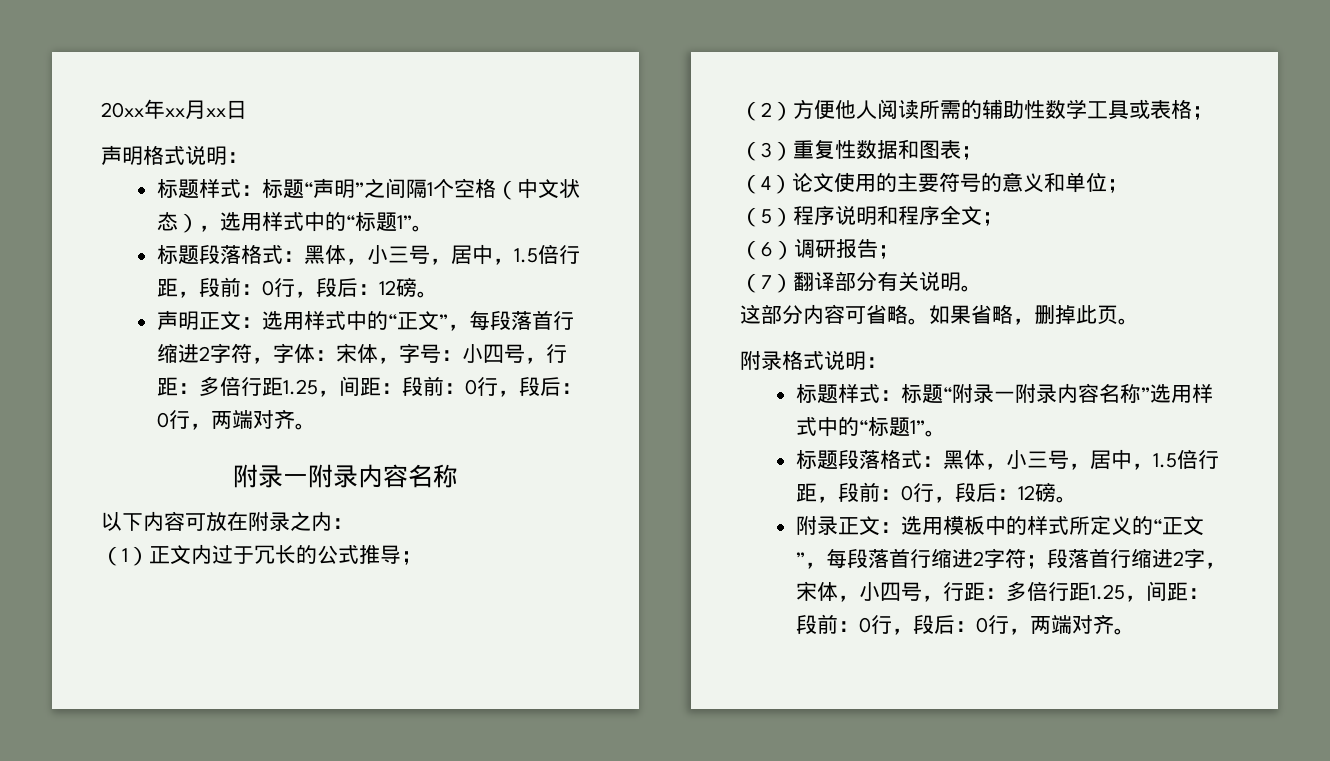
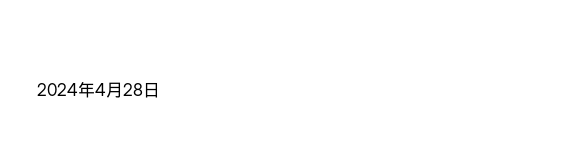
[101,99,247,119] [101,145,248,166] [157,178,581,200] [157,211,434,233] [157,244,581,265] [157,277,439,298] [157,310,575,331] [157,343,568,364] [157,376,583,397] [157,409,317,430] [233,464,458,488] [101,511,353,531] [101,544,422,566] [740,99,1213,121] [740,139,982,161] [740,172,1128,194] [740,205,1003,227] [740,239,899,260] [740,271,982,293] [740,304,1139,325] [740,350,887,370] [796,383,1214,404] [796,416,947,437] [796,449,1220,470] [796,482,1078,503] [796,515,1205,536] [796,548,1227,569] [796,581,1210,602] [796,614,1136,635] 20xx年xx月xx日 // 声明格式说明： // 标题样式：标题“声明”之间隔1个空格（中文状态），选用样式中的“标题1”。 // 标题段落格式：黑体，小三号，居中，1.5倍行距，段前：0行，段后：12磅。 // 声明正文：选用样式中的“正文”，每段落首行缩进2字符，字体：宋体，字号：小四号，行距：多倍行距1.25，间距：段前：0行，段后：0行，两端对齐。 // 附录一附录内容名称 // 以下内容可放在附录之内： // （1）正文内过于冗长的公式推导； // （2）方便他人阅读所需的辅助性数学工具或表格； // （3）重复性数据和图表； // （4）论文使用的主要符号的意义和单位； // （5）程序说明和程序全文； // （6）调研报告； // （7）翻译部分有关说明。 // 这部分内容可省略。如果省略，删掉此页。 // 附录格式说明： // 标题样式：标题“附录一附录内容名称”选用样式中的“标题1”。 // 标题段落格式：黑体，小三号，居中，1.5倍行距，段前：0行，段后：12磅。 // 附录正文：选用模板中的样式所定义的“正文”，每段落首行缩进2字符；段落首行缩进2字，宋体，小四号，行距：多倍行距1.25，间距：段前：0行，段后：0行，两端对齐。 -> [37,81,160,98] 2024年4月28日

